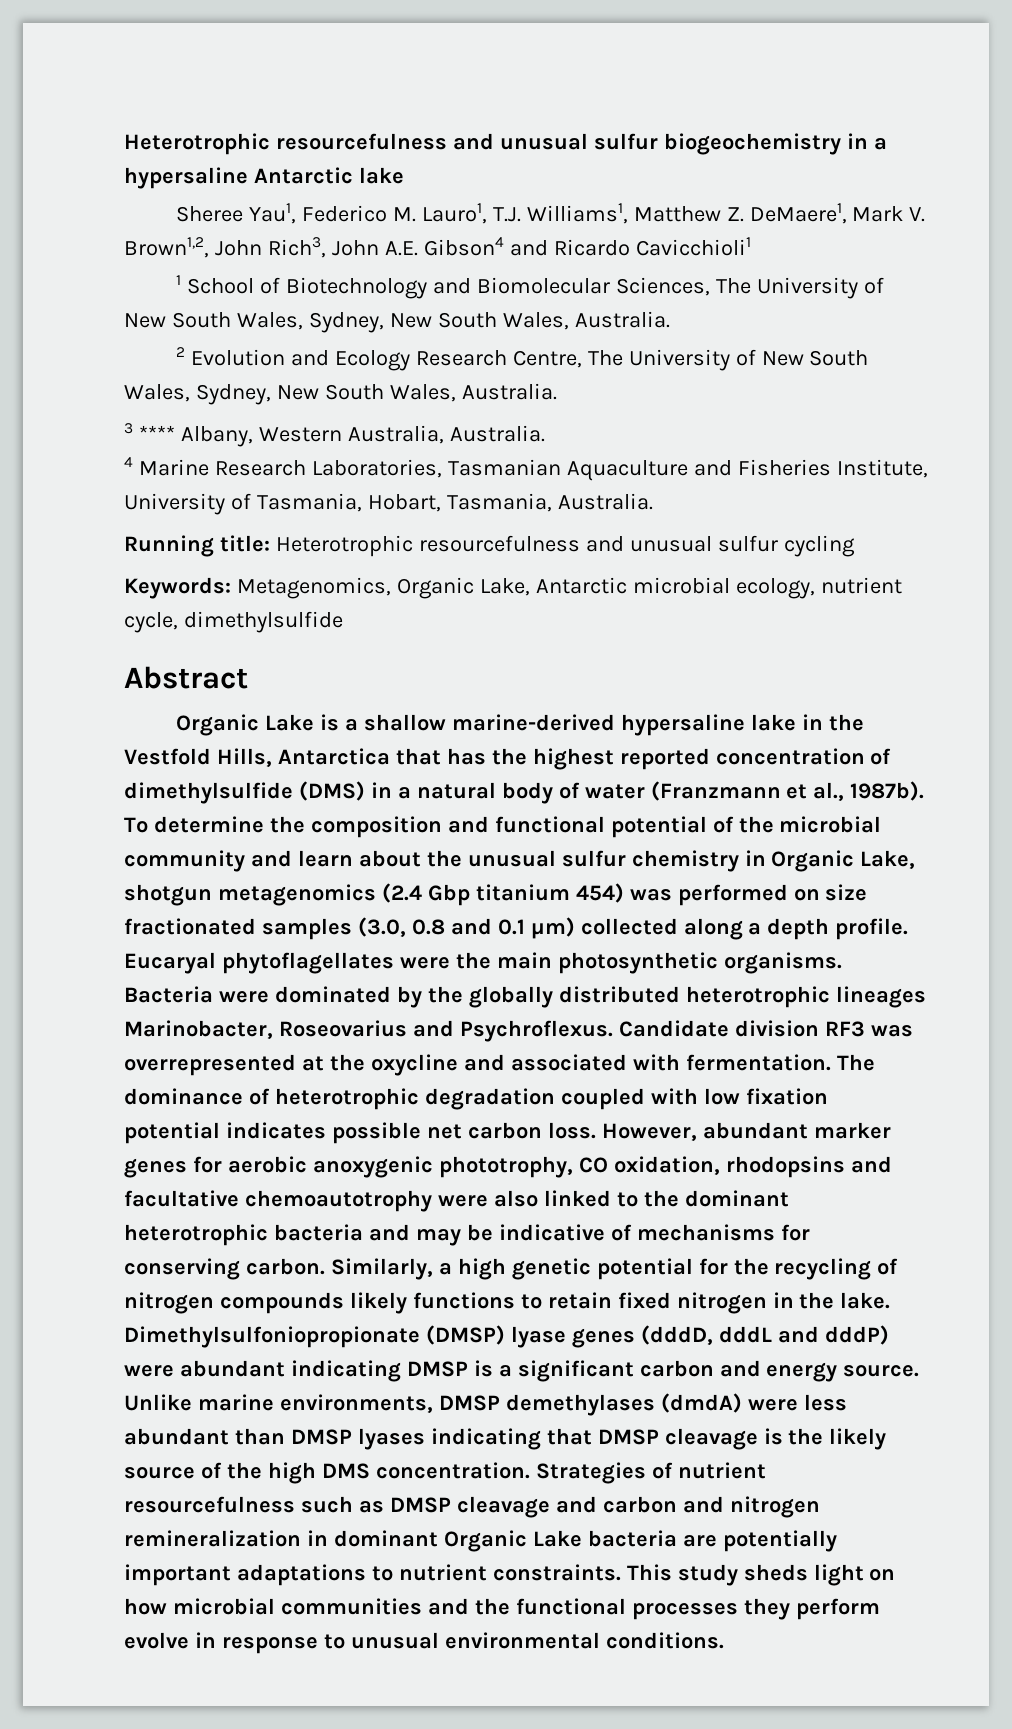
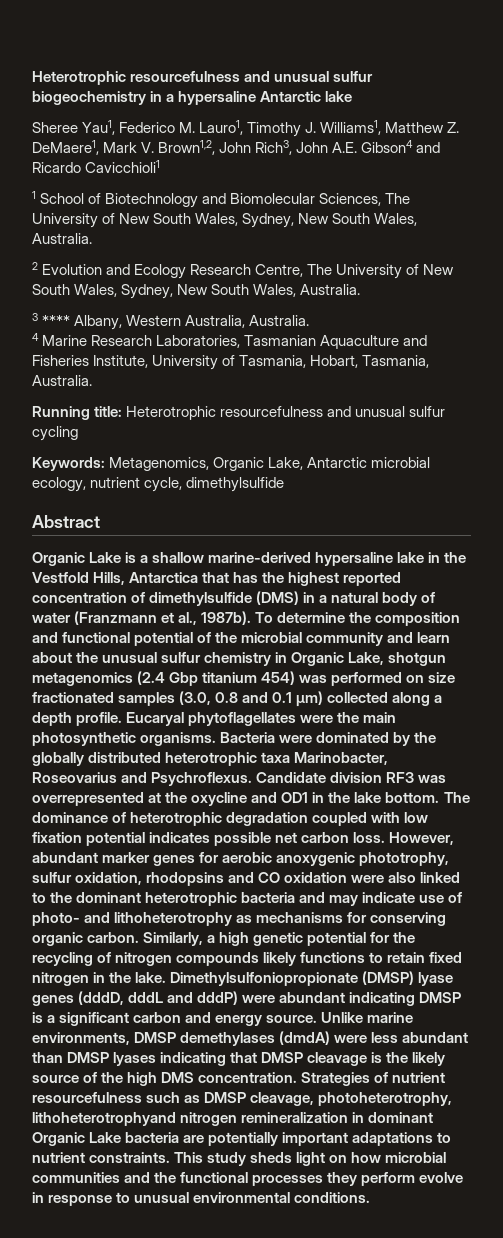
[492,207,521,222] T.J. -> [247,122,317,137] Timothy J.
[835,986,926,1008] lineages -> [261,752,291,763] taxa
[510,1054,831,1071] associated with fermentation. -> [281,792,440,803] OD1 in the lake bottom.
[578,1157,608,1173] CO -> [32,872,72,883] sulfur
[124,1190,432,1212] facultative chemoautotrophy -> [258,872,348,883] CO oxidation
[466,1224,632,1241] be indicative of -> [362,892,463,903] [32,912,253,926] indicate use of photo- and lithoheterotrophy as
(240, 1269) none -> [32,932,83,946] organic
[456,1496,724,1518] cleavage and carbon and -> [250,1092,453,1106] [32,1112,176,1126] cleavage, photoheterotrophy, lithoheterotrophyand

